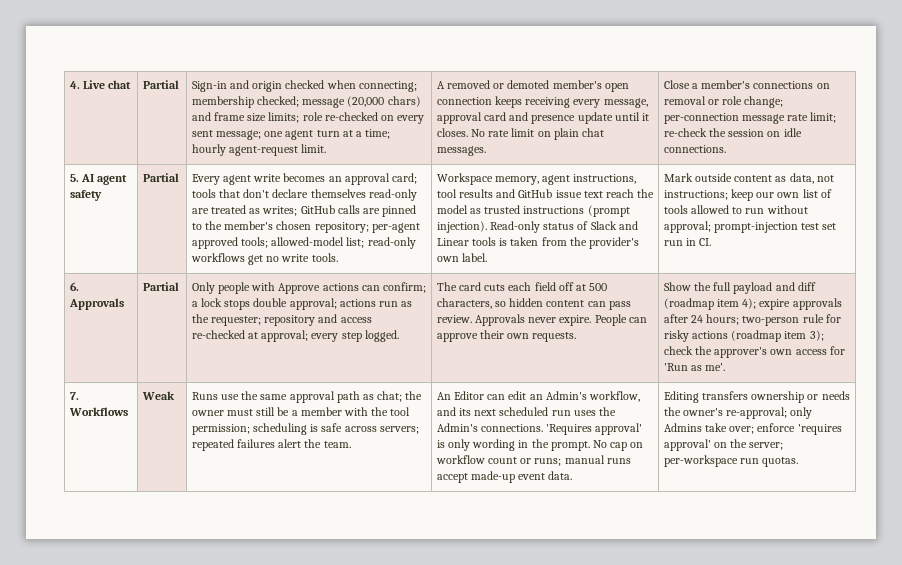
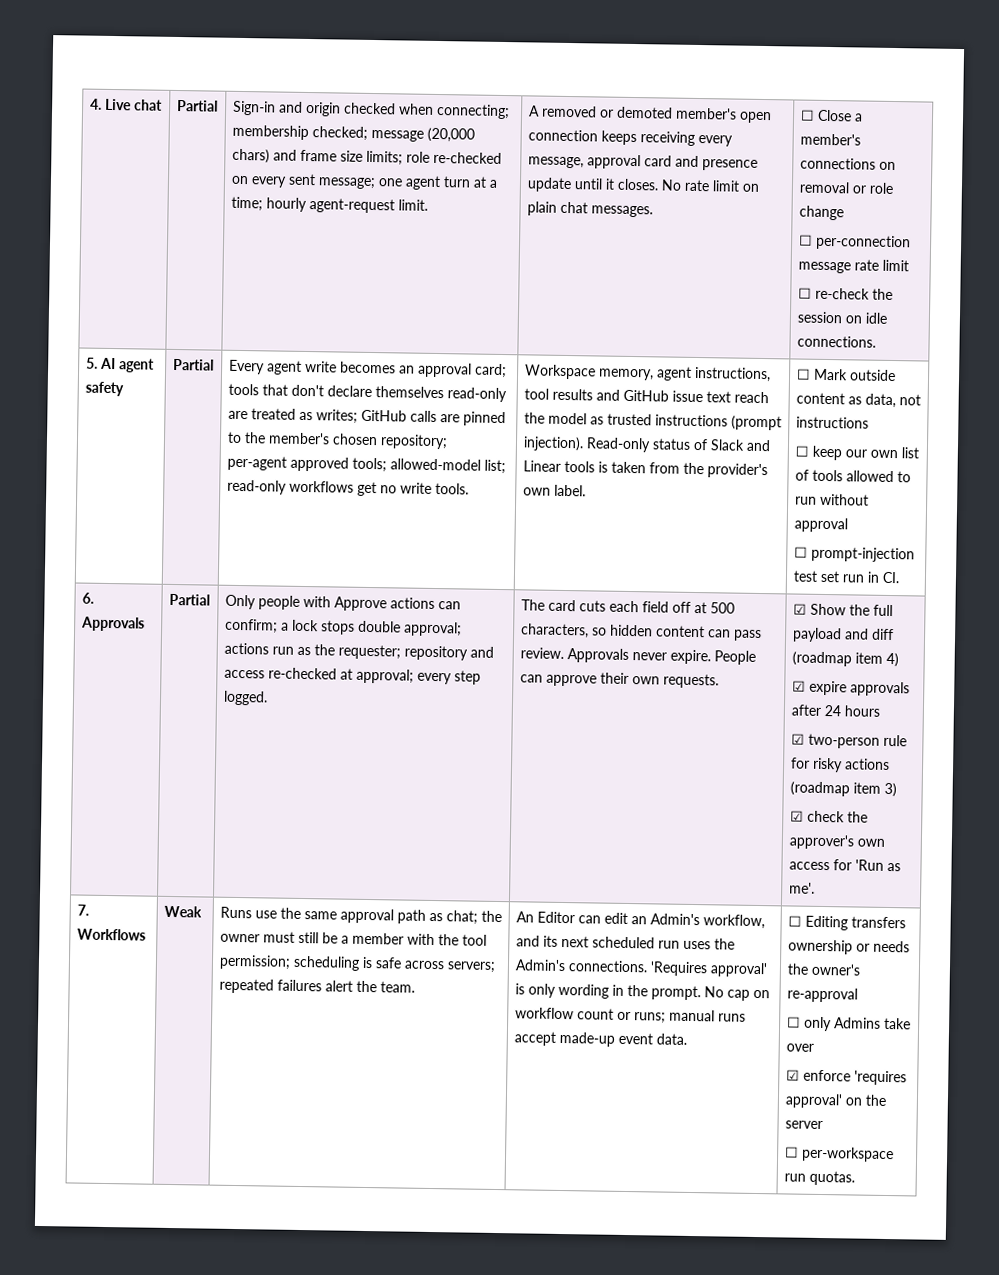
(487, 151) none -> [799,109,815,121] ☐
[744,96,784,108] change; -> [798,205,844,221] [798,234,813,246] change // ☐
[810,112,837,123] limit; -> [881,259,909,272] [797,287,812,299] limit // ☐
(488, 257) none -> [795,368,811,380] ☐
[664,190,729,200] instructions; -> [795,416,869,429] [794,445,809,457] instructions // ☐
[664,221,712,233] approval; -> [793,517,848,533] [793,546,808,558] approval // ☐
(577, 337) none -> [792,603,807,615] ☑
[742,298,757,309] 4); -> [885,652,899,668] [791,680,806,692] 4) // ☑
[706,314,740,325] hours; -> [843,705,880,717] [790,733,805,745] hours // ☑
[809,330,824,341] 3); -> [883,782,897,798] [789,810,804,822] 3) // ☑
(573, 475) none -> [787,915,802,927] ☐
[726,407,788,419] re-approval; -> [786,987,858,1003] [786,1016,801,1028] re-approval // ☐
[729,426,755,434] over; -> [785,1043,814,1052] [785,1069,800,1081] over // ☑
[749,442,784,450] server; -> [784,1120,823,1130] [784,1146,799,1158] server // ☐

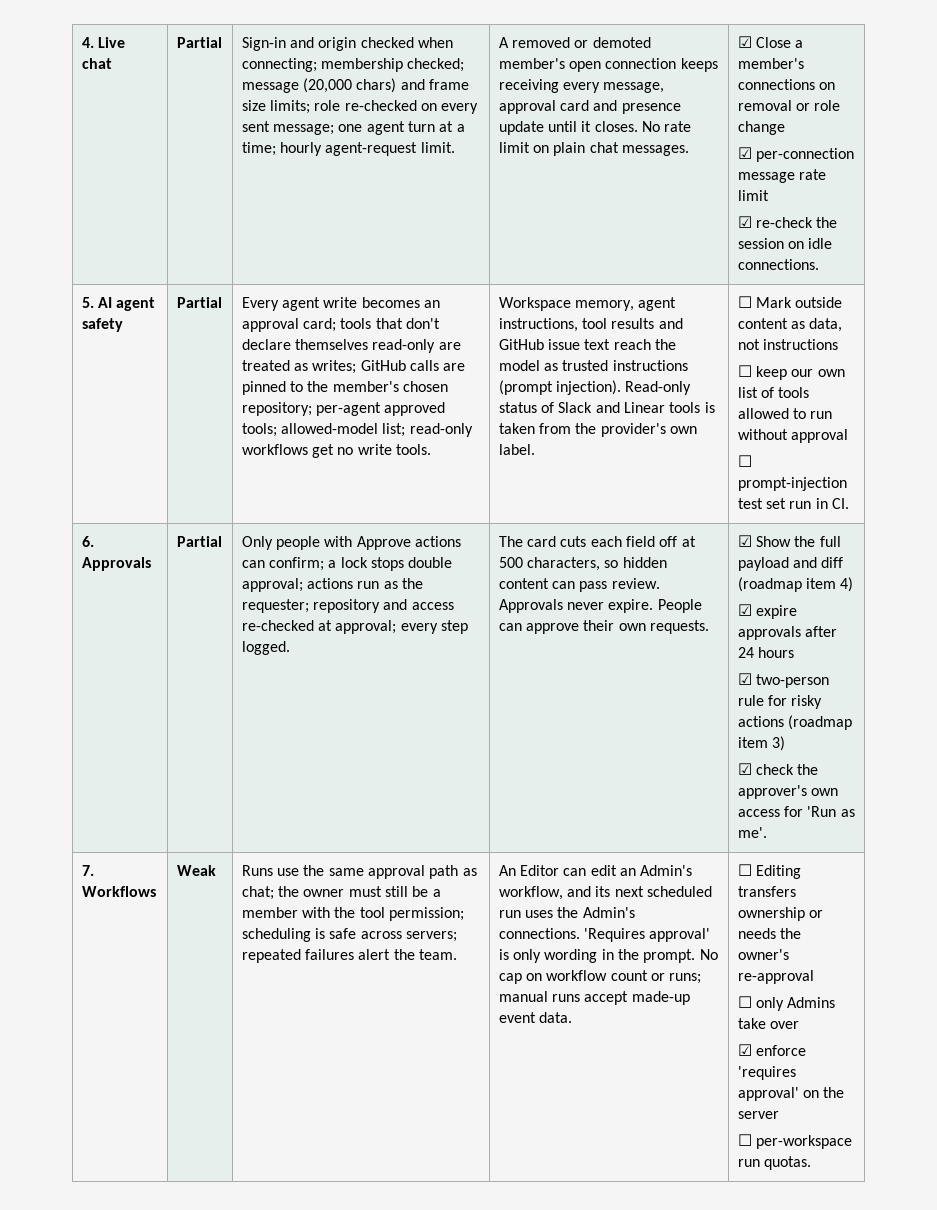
[799,109,815,121] ☐ -> [737,36,752,48] ☑
[798,234,813,246] ☐ -> [737,147,752,159] ☑
[797,287,812,299] ☐ -> [737,216,752,228] ☑

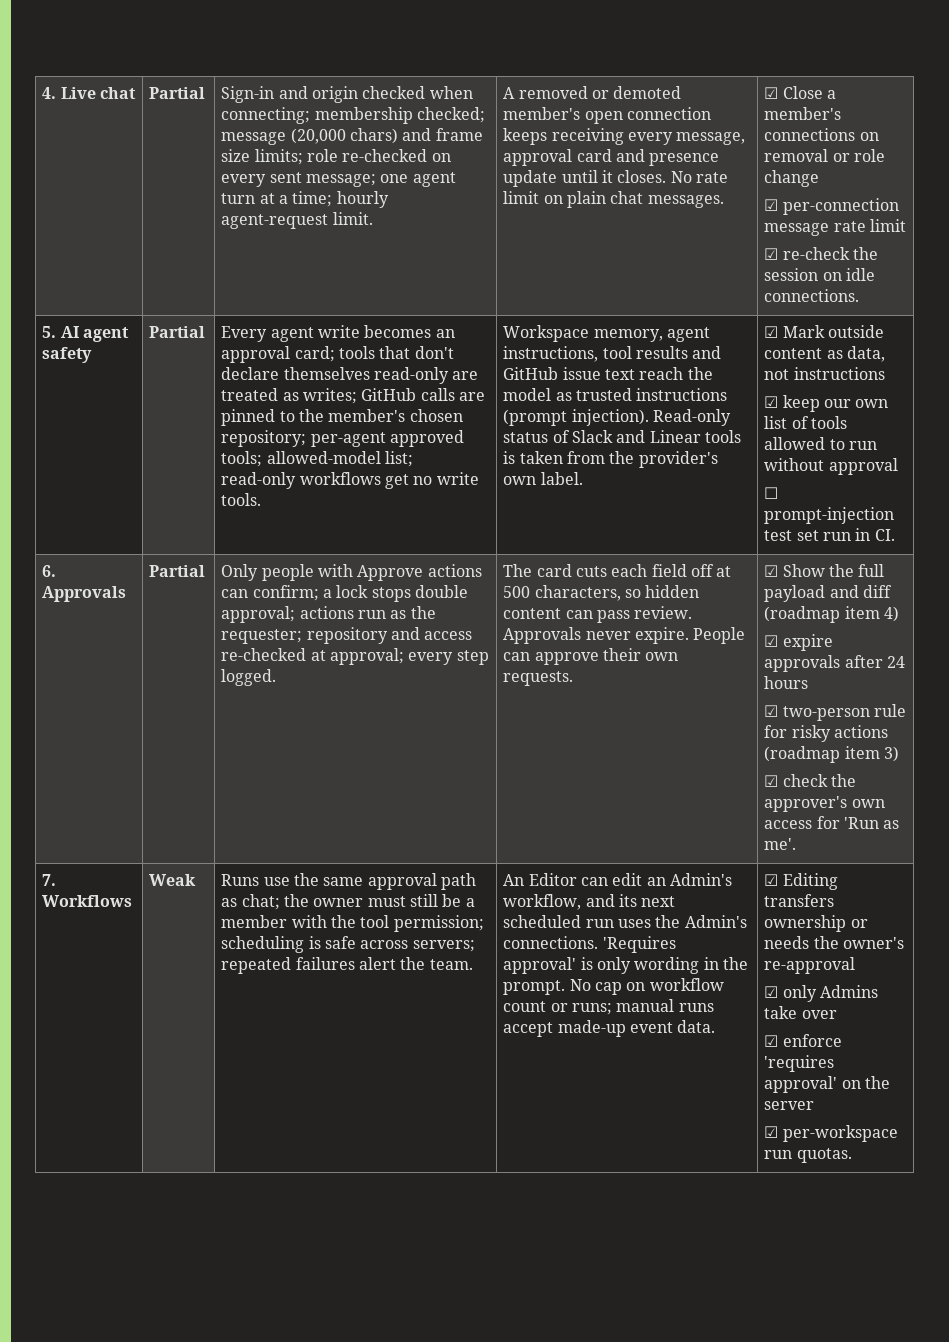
[737,296,752,308] ☐ -> [764,326,779,338] ☑
[737,365,752,377] ☐ -> [764,396,779,408] ☑
[737,864,752,876] ☐ -> [764,874,779,886] ☑
[737,996,752,1008] ☐ -> [764,986,779,998] ☑
[737,1134,752,1146] ☐ -> [764,1126,779,1138] ☑

